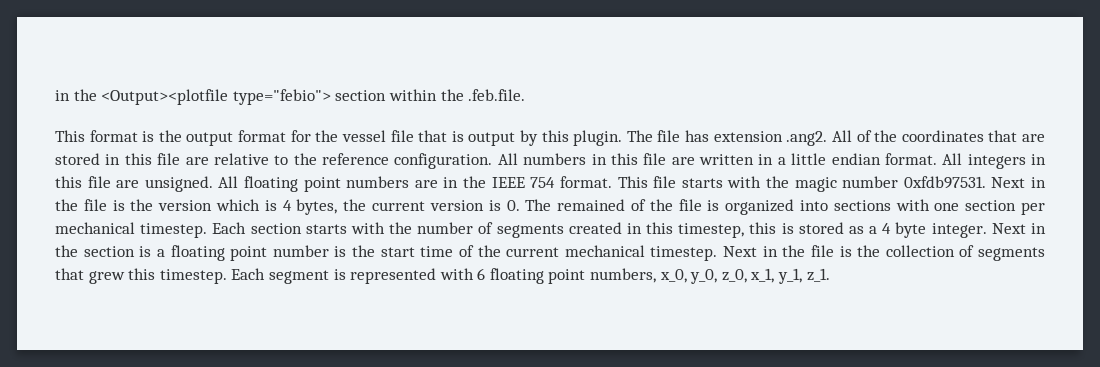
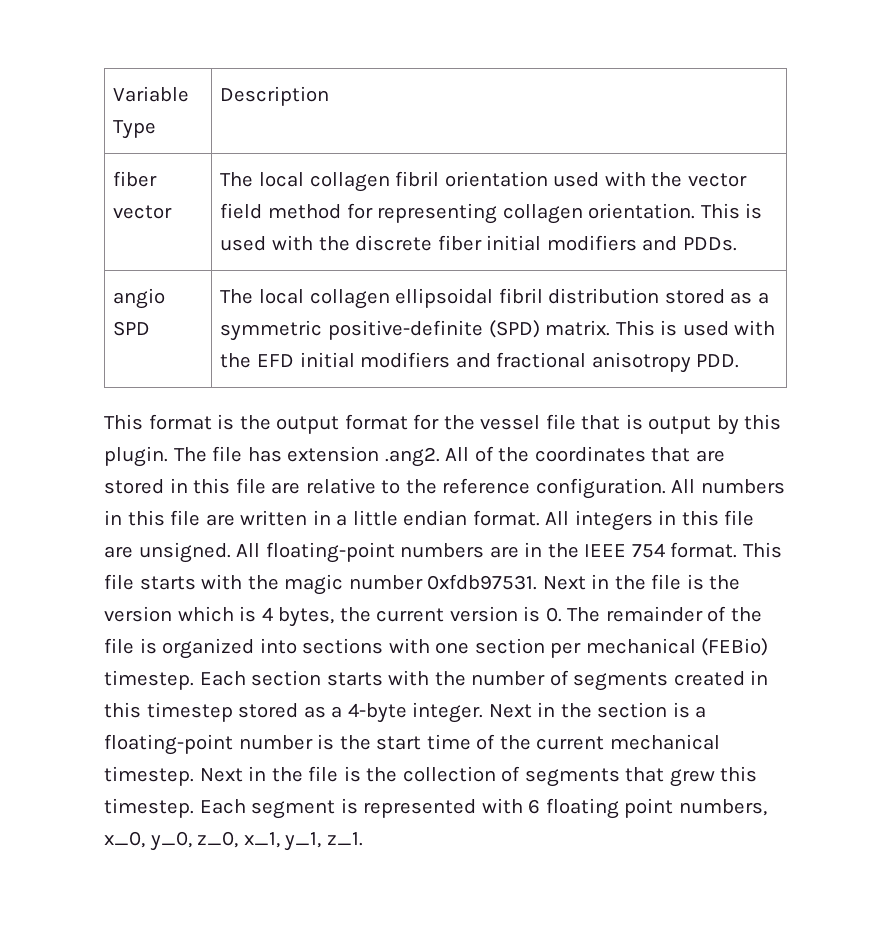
[55,89,526,105] in the <Output><plotfile type="febio"> section within the .feb.file. -> [113,86,190,102] [113,120,157,139] [220,86,330,106] [113,171,158,187] [113,205,173,219] [220,171,747,192] [220,203,763,224] [220,235,737,251] [113,288,166,309] [113,321,151,336] [220,288,769,309] [220,320,776,341] [220,352,740,373] Variable Type | Description // fiber vector | The local collagen fibril orientation used with the vector field method for representing collagen orientation. This is used with the discrete fiber initial modifiers and PDDs. // angio SPD | The local collagen ellipsoidal fibril distribution stored as a symmetric positive-definite (SPD) matrix. This is used with the EFD initial modifiers and fractional anisotropy PDD.
[244,176,341,192] floating point -> [265,542,395,563] floating-point
[557,199,626,211] remained -> [605,606,703,622] remainder
(135, 228) none -> [701,638,769,656] (FEBio)
[678,222,927,238] timestep, this is stored as a 4 byte -> [146,702,407,723] timestep stored as a 4-byte
[170,245,268,261] floating point -> [104,734,233,755] floating-point

